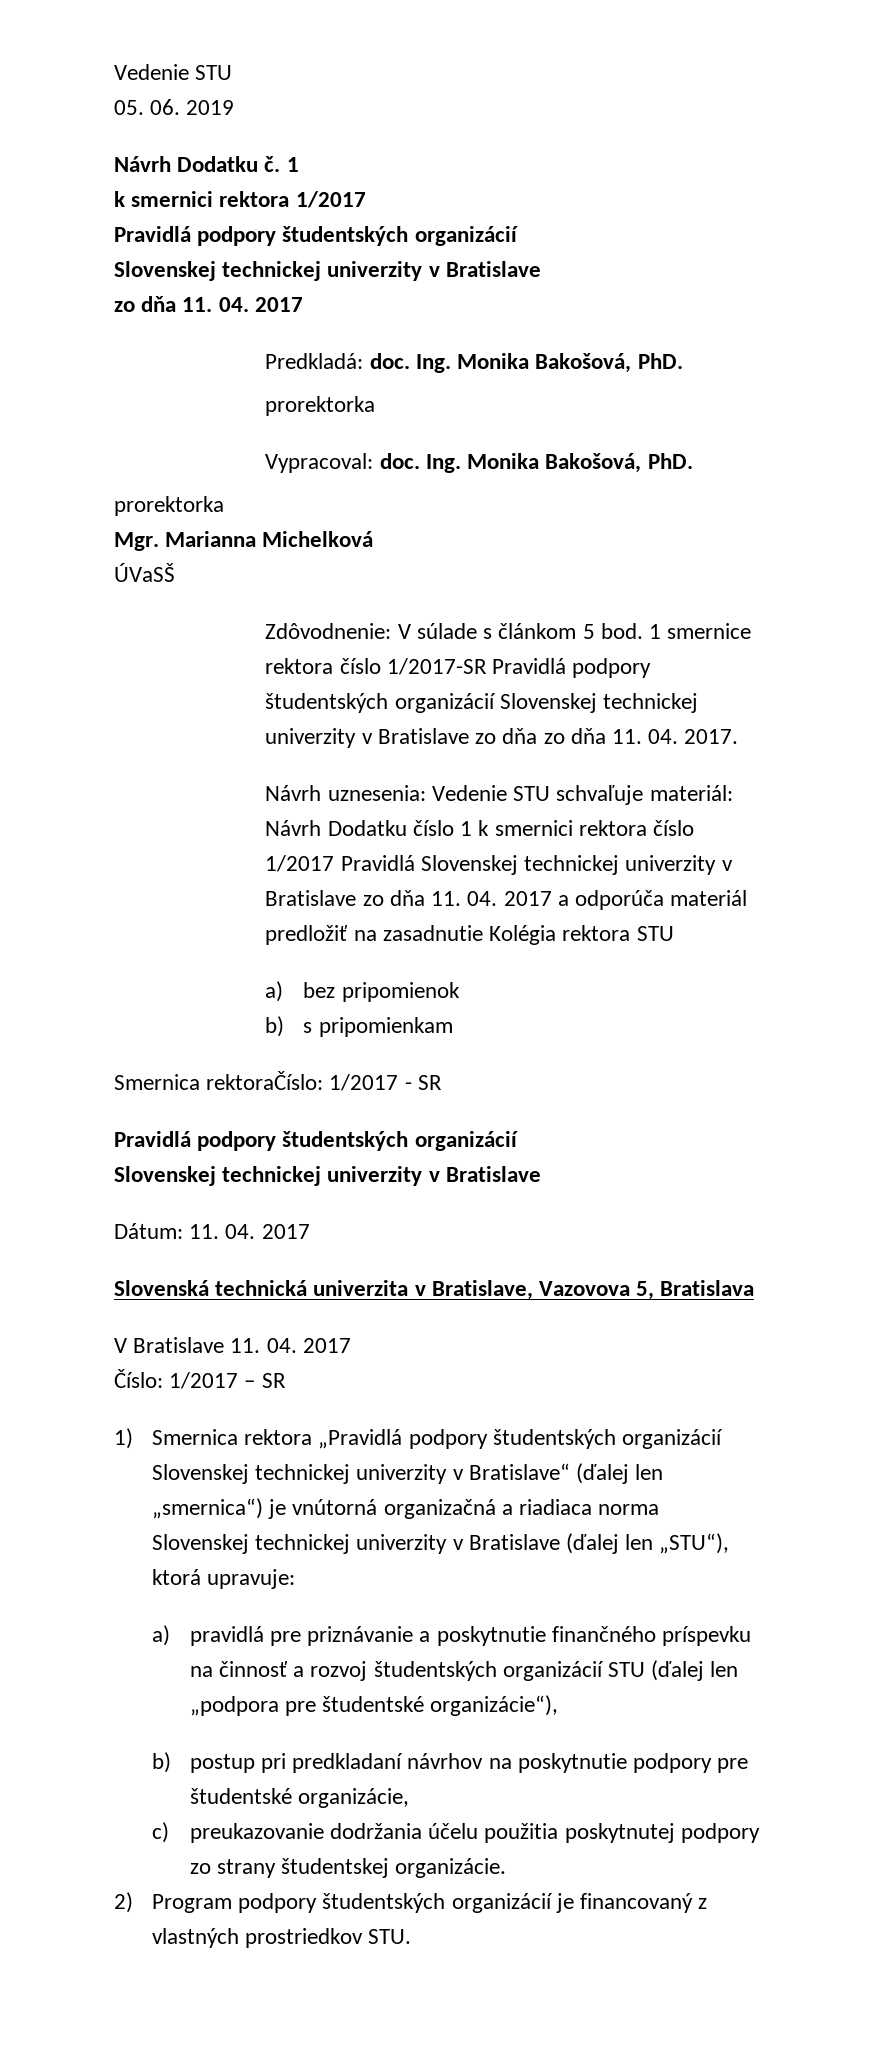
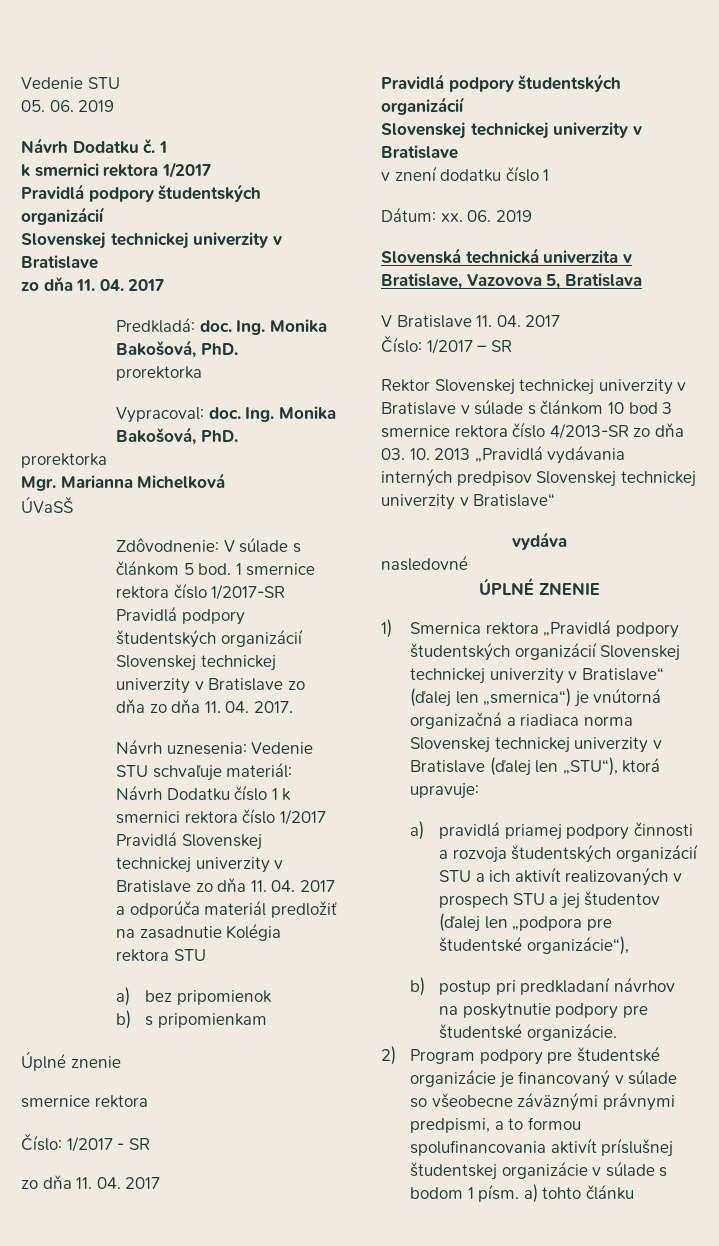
[114,1071,442,1091] [114,1131,518,1151] [114,1166,541,1186] [114,1223,310,1239] Smernica rektoraČíslo: 1/2017 - SR // Pravidlá podpory študentských organizácií // Slovenskej technickej univerzity v Bratislave // Dátum: 11. 04. 2017 -> [21,1051,121,1071] [21,1095,148,1108] [21,1133,150,1152] [21,1175,161,1189] [381,74,622,92] [381,97,465,115] [381,122,642,139] [381,145,458,159] [381,166,550,182] [381,207,532,222] Úplné znenie // smernice rektora // Číslo: 1/2017 - SR // zo dňa 11. 04. 2017 // Pravidlá podpory študentských organizácií // Slovenskej technickej univerzity v Bratislave // v znení dodatku číslo 1 // Dátum: xx. 06. 2019
(286, 1380) none -> [381,379,687,395] [381,399,673,415] [381,422,684,439] [381,445,626,464] [381,468,696,487] [381,493,556,510] [512,532,567,550] [381,555,468,571] [479,578,600,595] // Rektor Slovenskej technickej univerzity v Bratislave v súlade s článkom 10 bod 3 smernice rektora číslo 4/2013-SR zo dňa 03. 10. 2013 „Pravidlá vydávania interných predpisov Slovenskej technickej univerzity v Bratislave“ // vydáva // nasledovné // ÚPLNÉ ZNENIE
[269,1626,751,1646] [189,1661,645,1681] pre priznávanie a poskytnutie finančného príspevku na činnosť a rozvoj študentských organizácií STU -> [504,822,693,840] [439,844,698,863] [439,867,683,886] [439,891,661,909] priamej podpory činnosti a rozvoja študentských organizácií STU a ich aktivít realizovaných v prospech STU a jej študentov
[297,1788,409,1808] [151,1822,760,1843] [189,1858,507,1878] [114,1892,708,1913] [151,1928,412,1948] organizácie, // c) preukazovanie dodržania účelu použitia poskytnutej podpory zo strany študentskej organizácie. // 2) Program podpory študentských organizácií je financovaný z vlastných prostriedkov STU. -> [526,1023,617,1041] [381,1046,660,1065] [410,1069,678,1088] [410,1092,675,1111] [410,1117,581,1133] [410,1138,674,1157] [410,1161,668,1180] [410,1184,634,1203] organizácie. // 2) Program podpory pre študentské organizácie je financovaný v súlade so všeobecne záväznými právnymi predpismi, a to formou spolufinancovania aktivít príslušnej študentskej organizácie v súlade s bodom 1 písm. a) tohto článku

